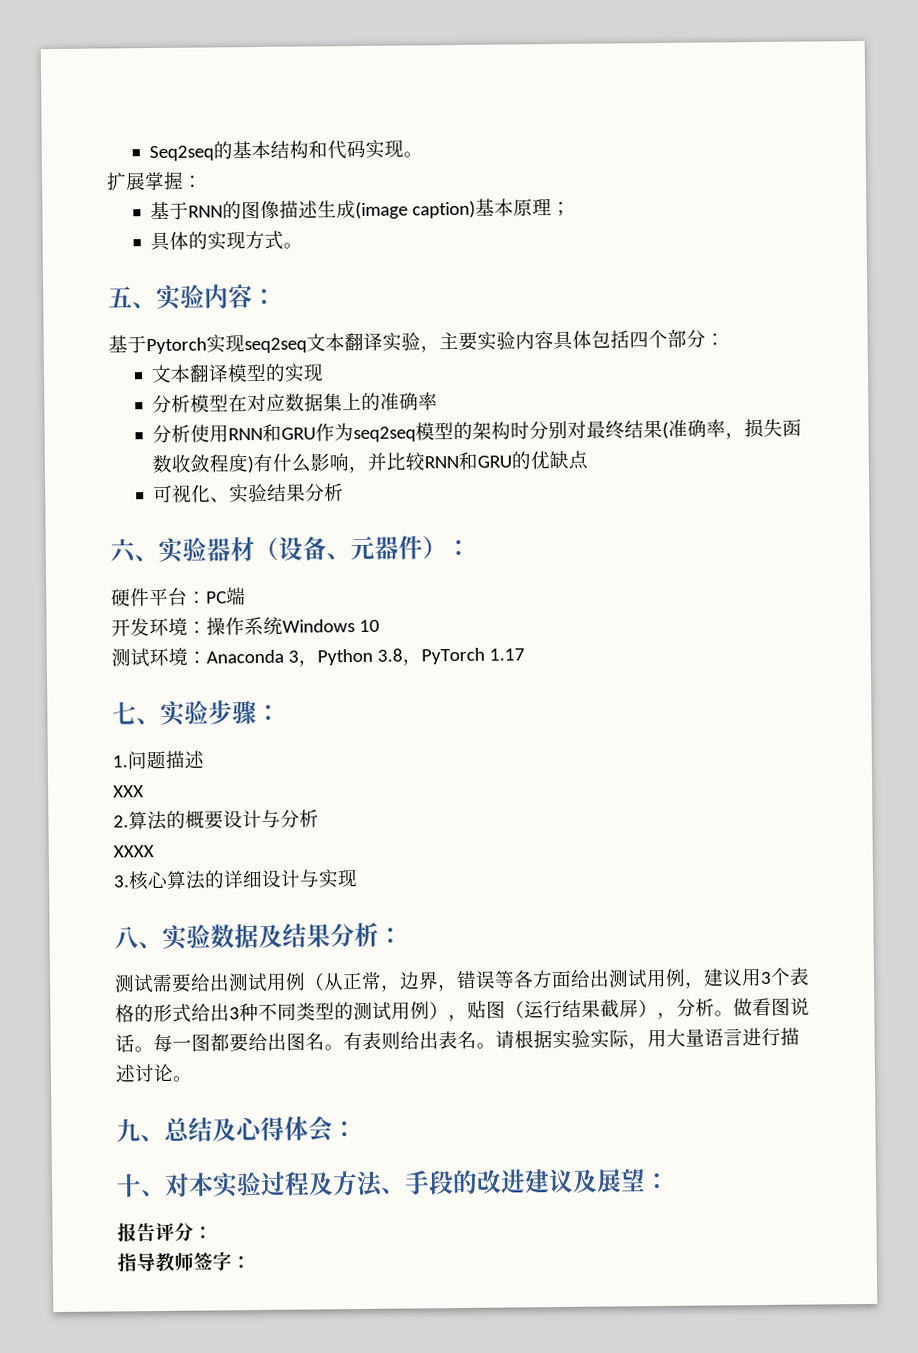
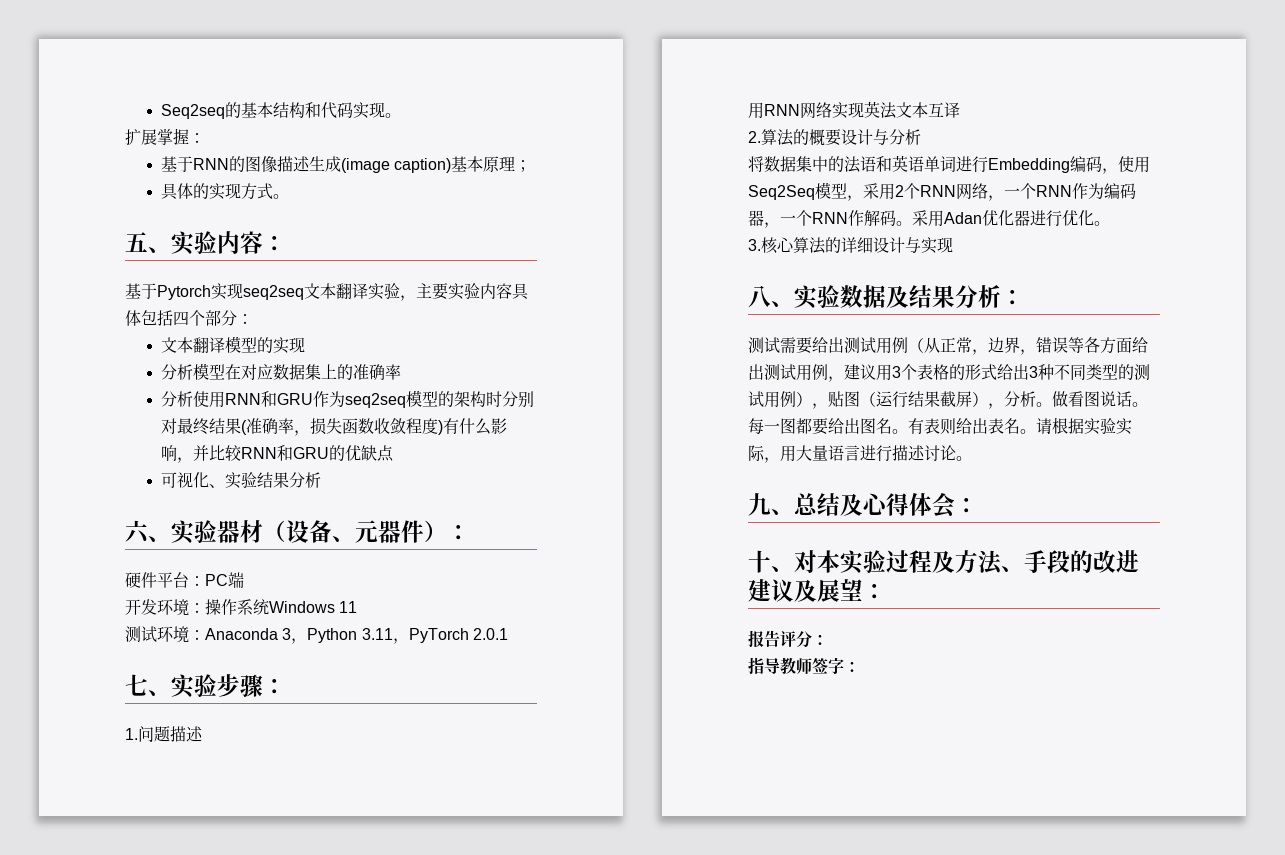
[358,619,380,632] 10 -> [339,601,358,613] 11
[376,647,525,666] 3.8，PyTorch 1.17 -> [361,628,508,644] 3.11，PyTorch 2.0.1
[113,785,144,798] XXX -> [748,101,960,119] 用RNN网络实现英法文本互译
[113,845,154,858] XXXX -> [748,155,1150,174] [748,182,1136,201] [748,210,1110,228] 将数据集中的法语和英语单词进行Embedding编码，使用Seq2Seq模型，采用2个RNN网络，一个RNN作为编码器，一个RNN作解码。采用Adan优化器进行优化。

